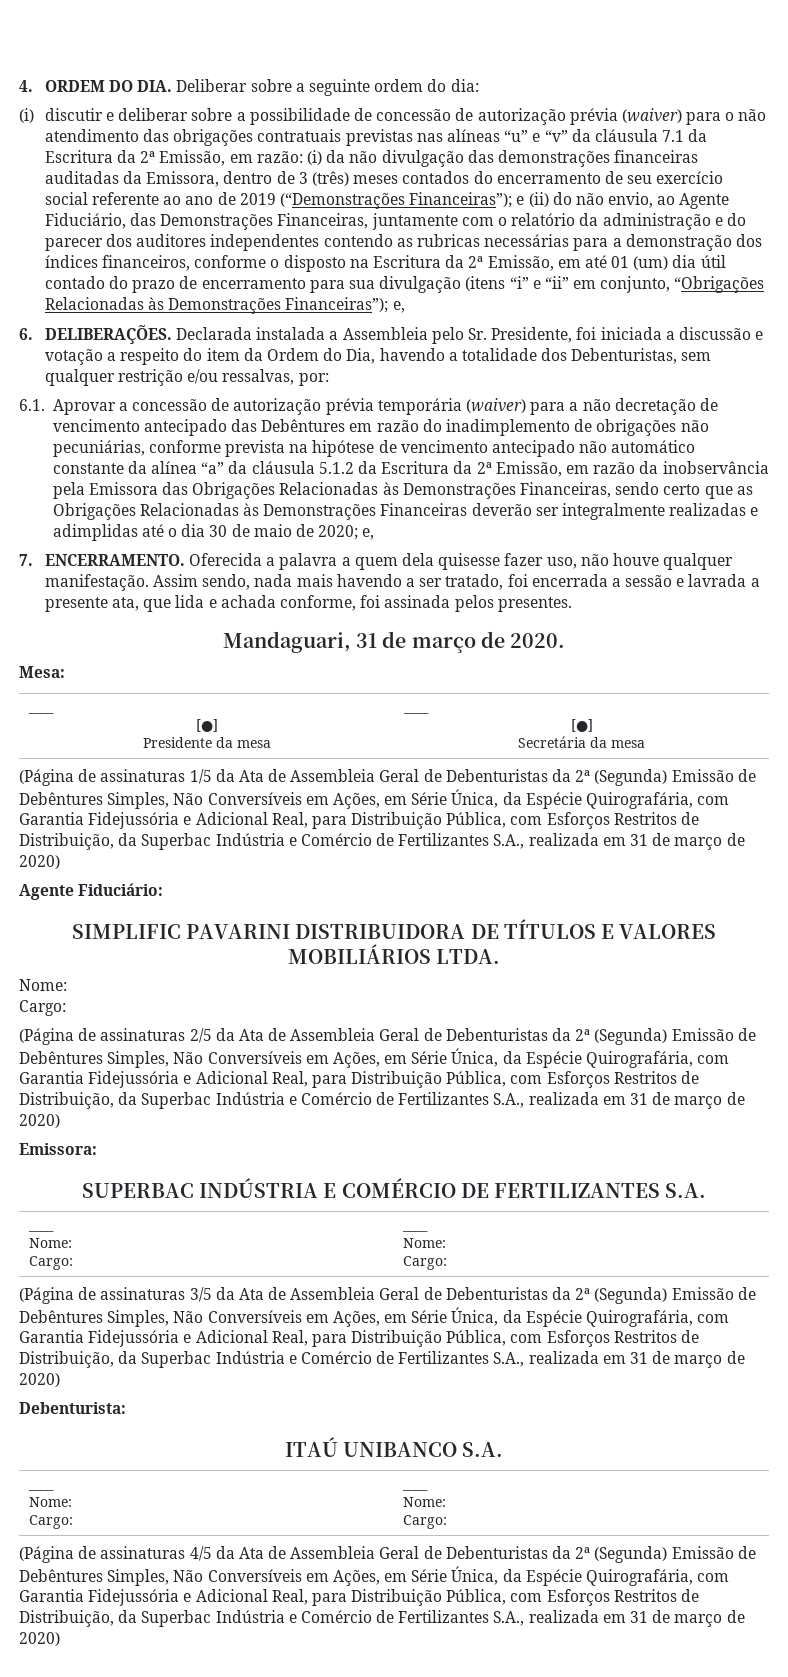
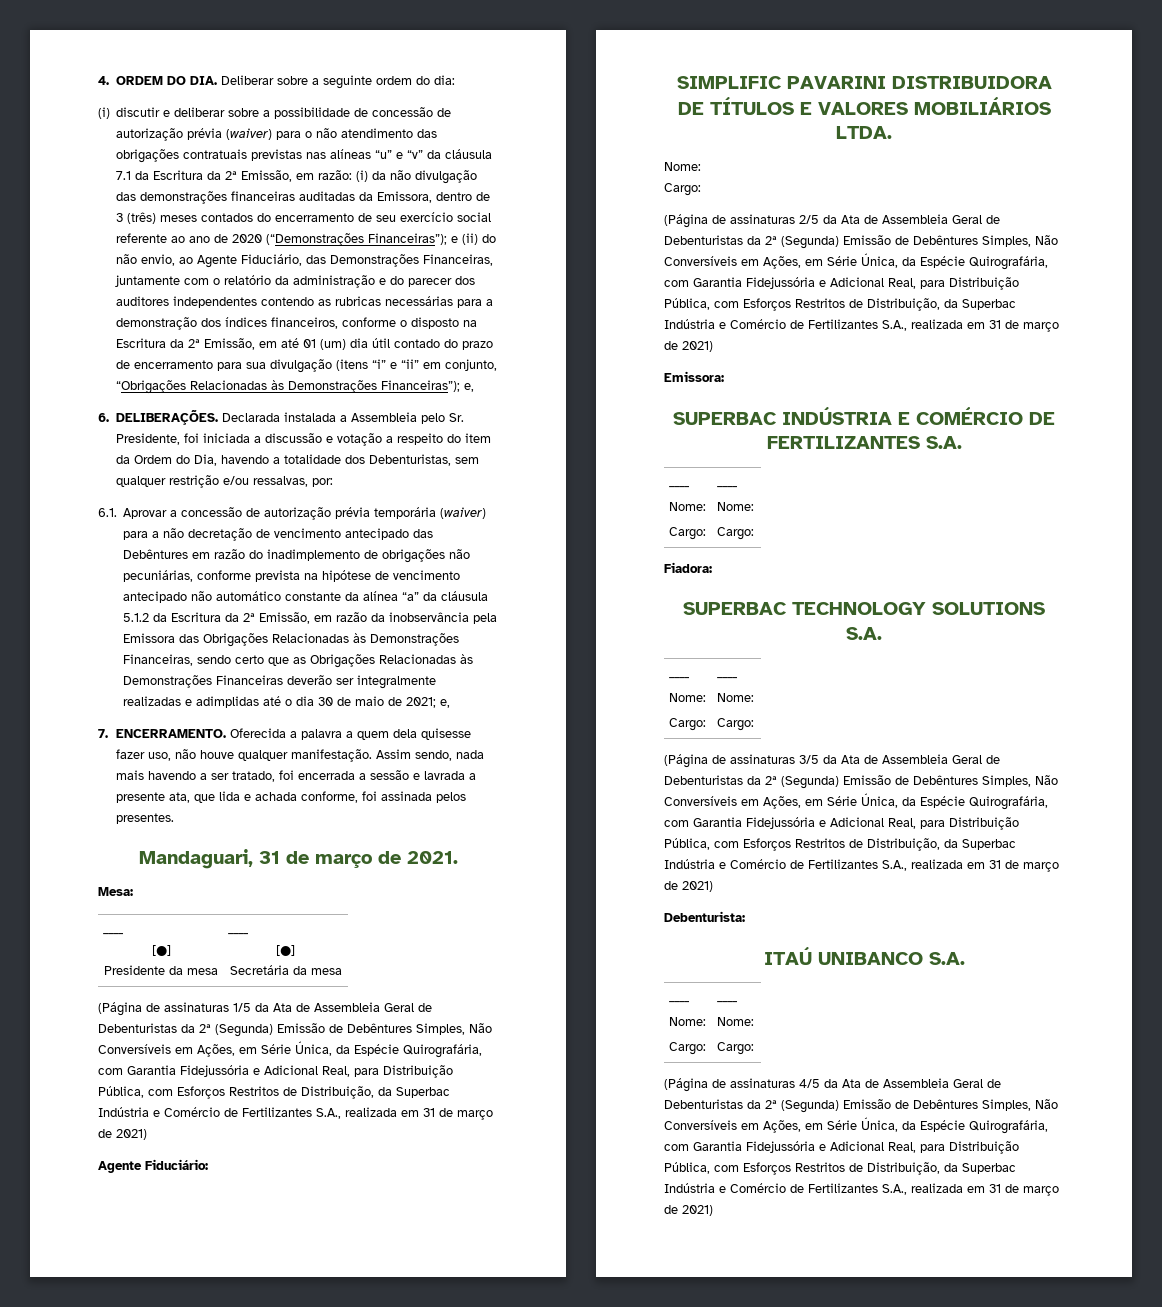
[239,193,276,205] 2019 -> [232,234,263,243] 2020
[318,525,359,540] 2020; -> [406,697,437,708] 2021;
[510,633,566,648] 2020. -> [406,851,458,864] 2021.
[19,855,60,869] 2020) -> [116,1129,147,1140] 2021)
[19,1114,60,1128] 2020) -> [682,341,713,352] 2021)
(447, 1263) none -> [664,562,712,573] [683,602,1045,615] [846,627,882,640] [669,677,691,679] [669,693,707,702] [669,718,707,731] [717,677,739,679] [717,693,755,702] [717,718,755,731] // Fiadora: // SUPERBAC TECHNOLOGY SOLUTIONS S.A. // ____ // Nome: // Cargo: | ____ // Nome: // Cargo:
[19,1373,60,1387] 2020) -> [682,881,713,892] 2021)
[19,1632,60,1646] 2020) -> [682,1205,713,1216] 2021)

